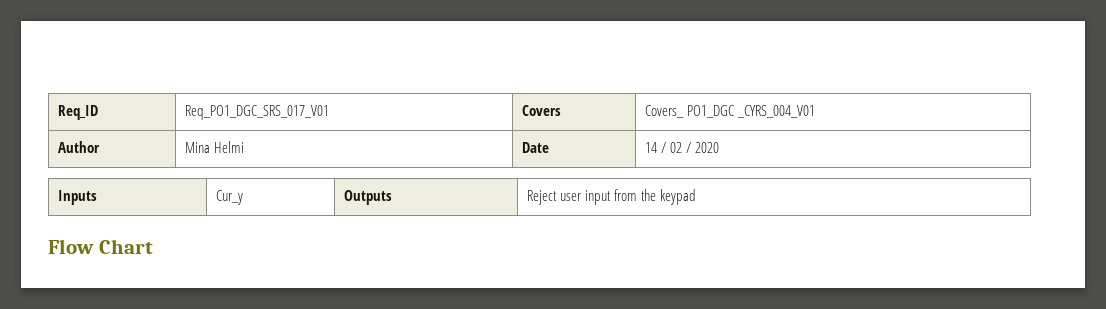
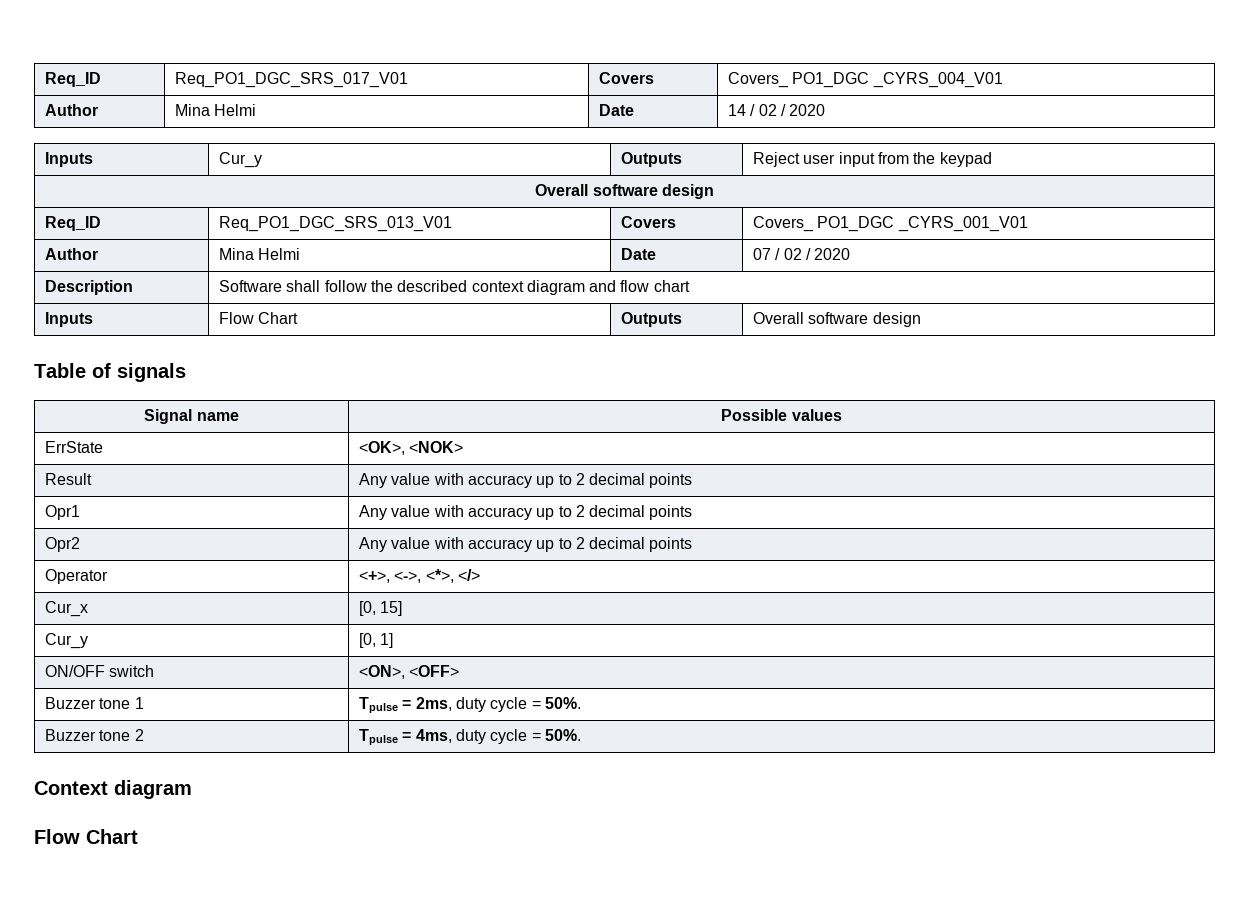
(696, 197) none -> [535,184,714,199] [44,216,101,231] [218,216,452,232] [620,216,676,228] [752,216,1028,232] [44,248,98,260] [218,248,301,260] [620,248,656,260] [752,248,851,260] [44,280,133,295] [218,280,690,295] [44,312,93,327] [218,312,299,324] [620,312,682,327] [752,312,921,327] [34,363,186,382] [144,409,239,424] [721,409,842,421] [44,441,103,453] [358,441,464,455] [44,473,92,485] [358,473,693,488] [44,505,80,520] [358,505,693,520] [44,537,80,552] [358,537,693,552] [44,569,108,584] [358,569,480,583] [44,601,88,617] [358,601,403,616] [44,633,88,649] [358,633,394,648] [44,665,155,677] [358,665,460,679] [44,697,144,709] [358,697,581,713] [44,729,144,741] [358,729,581,745] [34,780,192,799] // Overall software design // Req_ID | Req_PO1_DGC_SRS_013_V01 | Covers | Covers_ PO1_DGC _CYRS_001_V01 // Author | Mina Helmi | Date | 07 / 02 / 2020 // Description | Software shall follow the described context diagram and flow chart // Inputs | Flow Chart | Outputs | Overall software design // Table of signals // Signal name | Possible values // ErrState | <OK>, <NOK> // Result | Any value with accuracy up to 2 decimal points // Opr1 | Any value with accuracy up to 2 decimal points // Opr2 | Any value with accuracy up to 2 decimal points // Operator | <+>, <->, <*>, </> // Cur_x | [0, 15] // Cur_y | [0, 1] // ON/OFF switch | <ON>, <OFF> // Buzzer tone 1 | Tpulse = 2ms, duty cycle = 50%. // Buzzer tone 2 | Tpulse = 4ms, duty cycle = 50%. // Context diagram

